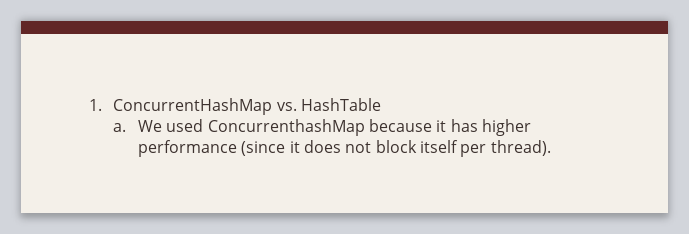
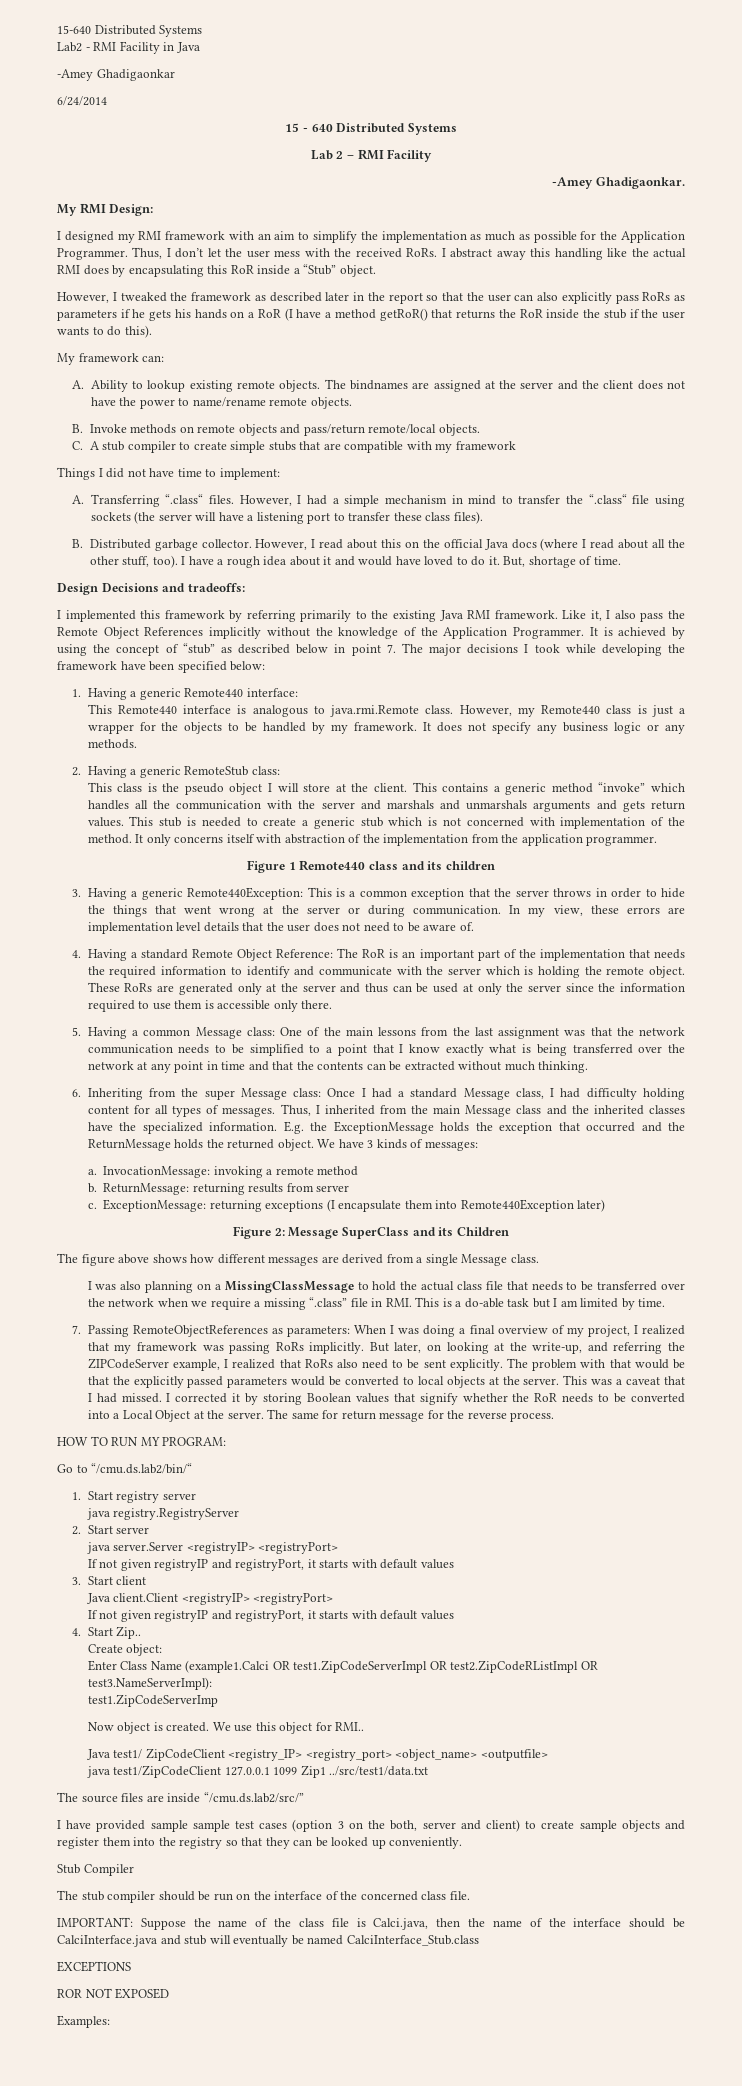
[88,98,382,115] [113,119,532,136] [138,140,551,157] 1. ConcurrentHashMap vs. HashTable // a. We used ConcurrenthashMap because it has higher performance (since it does not block itself per thread). -> [57,25,203,37] [57,41,200,54] [57,69,175,81] [57,96,107,106] [285,123,457,135] [310,149,433,162] [552,177,685,189] [57,203,154,216] [57,231,685,243] [57,247,686,260] [57,264,376,277] [57,292,685,304] [57,308,686,321] [57,325,152,338] [57,353,165,365] [72,379,685,392] [90,397,352,409] [72,424,480,436] [72,441,516,453] [57,467,280,480] [72,494,685,507] [90,511,483,524] [72,538,685,551] [89,555,621,568] [57,583,245,595] [57,610,685,622] [57,627,685,639] [57,643,685,656] [57,661,266,673] [72,688,298,700] [87,704,685,717] [87,722,685,734] [87,739,137,749] [72,766,280,778] [87,782,686,795] [87,800,686,812] [87,816,685,829] [87,834,658,846] [247,860,495,873] [72,887,685,900] [87,905,685,917] [87,922,474,934] [72,948,685,961] [87,966,686,978] [87,982,685,995] [87,1000,333,1012] [72,1027,686,1039] [87,1044,686,1056] [87,1061,589,1073] [72,1088,685,1100] [87,1104,685,1117] [87,1121,685,1134] [87,1139,478,1151] [87,1166,359,1178] [87,1183,350,1195] [87,1199,606,1212] [233,1226,509,1239] [57,1253,539,1266] [87,1281,685,1293] [87,1297,666,1310] [72,1325,685,1337] [87,1342,685,1354] [87,1358,685,1371] [87,1375,685,1388] [87,1393,685,1405] [87,1409,555,1422] [57,1436,227,1446] [57,1463,193,1474] [72,1491,196,1503] [86,1508,240,1520] [72,1525,150,1535] [86,1542,339,1554] [87,1559,454,1571] [72,1576,147,1585] [86,1593,334,1605] [87,1610,454,1622] [72,1626,142,1639] [87,1644,163,1656] [87,1660,598,1673] [87,1677,212,1690] [87,1694,218,1707] [87,1722,365,1734] [86,1748,548,1761] [86,1765,429,1778] [57,1792,304,1803] [57,1819,686,1832] [57,1837,463,1849] [57,1864,134,1876] [57,1890,470,1903] [57,1917,685,1930] [57,1935,479,1947] [57,1961,131,1972] [57,1988,170,1999] [57,2015,110,2028] 15-640 Distributed Systems // Lab2 - RMI Facility in Java // -Amey Ghadigaonkar // 6/24/2014 // 15 - 640 Distributed Systems // Lab 2 – RMI Facility // -Amey Ghadigaonkar. // My RMI Design: // I designed my RMI framework with an aim to simplify the implementation as much as possible for the Application Programmer. Thus, I don’t let the user mess with the received RoRs. I abstract away this handling like the actual RMI does by encapsulating this RoR inside a “Stub” object. // However, I tweaked the framework as described later in the report so that the user can also explicitly pass RoRs as parameters if he gets his hands on a RoR (I have a method getRoR() that returns the RoR inside the stub if the user wants to do this). // My framework can: // A. Ability to lookup existing remote objects. The bindnames are assigned at the server and the client does not have the power to name/rename remote objects. // B. Invoke methods on remote objects and pass/return remote/local objects. // C. A stub compiler to create simple stubs that are compatible with my framework // Things I did not have time to implement: // A. Transferring “.class“ files. However, I had a simple mechanism in mind to transfer the “.class“ file using sockets (the server will have a listening port to transfer these class files). // B. Distributed garbage collector. However, I read about this on the official Java docs (where I read about all the other stuff, too). I have a rough idea about it and would have loved to do it. But, shortage of time. // Design Decisions and tradeoffs: // I implemented this framework by referring primarily to the existing Java RMI framework. Like it, I also pass the Remote Object References implicitly without the knowledge of the Application Programmer. It is achieved by using the concept of “stub” as described below in point 7. The major decisions I took while developing the framework have been specified below: // 1. Having a generic Remote440 interface: // This Remote440 interface is analogous to java.rmi.Remote class. However, my Remote440 class is just a wrapper for the objects to be handled by my framework. It does not specify any business logic or any methods. // 2. Having a generic RemoteStub class: // This class is the pseudo object I will store at the client. This contains a generic method “invoke” which handles all the communication with the server and marshals and unmarshals arguments and gets return values. This stub is needed to create a generic stub which is not concerned with implementation of the method. It only concerns itself with abstraction of the implementation from the application programmer. // Figure 1 Remote440 class and its children // 3. Having a generic Remote440Exception: This is a common exception that the server throws in order to hide the things that went wrong at the server or during communication. In my view, these errors are implementation level details that the user does not need to be aware of. // 4. Having a standard Remote Object Reference: The RoR is an important part of the implementation that needs the required information to identify and communicate with the server which is holding the remote object. These RoRs are generated only at the server and thus can be used at only the server since the information required to use them is accessible only there. // 5. Having a common Message class: One of the main lessons from the last assignment was that the network communication needs to be simplified to a point that I know exactly what is being transferred over the network at any point in time and that the contents can be extracted without much thinking. // 6. Inheriting from the super Message class: Once I had a standard Message class, I had difficulty holding content for all types of messages. Thus, I inherited from the main Message class and the inherited classes have the specialized information. E.g. the ExceptionMessage holds the exception that occurred and the ReturnMessage holds the returned object. We have 3 kinds of messages: // a. InvocationMessage: invoking a remote method // b. ReturnMessage: returning results from server // c. ExceptionMessage: returning exceptions (I encapsulate them into Remote440Exception later) // Figure 2: Message SuperClass and its Children // The figure above shows how different messages are derived from a single Message class. // I was also planning on a MissingClassMessage to hold the actual class file that needs to be transferred over the network when we require a missing “.class” file in RMI. This is a do-able task but I am limited by time. // 7. Passing RemoteObjectReferences as parameters: When I was doing a final overview of my project, I realized that my framework was passing RoRs implicitly. But later, on looking at the write-up, and referring the ZIPCodeServer example, I realized that RoRs also need to be sent explicitly. The problem with that would be that the explicitly passed parameters would be converted to local objects at the server. This was a caveat that I had missed. I corrected it by storing Boolean values that signify whether the RoR needs to be converted into a Local Object at the server. The same for return message for the reverse process. // HOW TO RUN MY PROGRAM: // Go to “/cmu.ds.lab2/bin/“ // 1. Start registry server // java registry.RegistryServer // 2. Start server // java server.Server <registryIP> <registryPort> // If not given registryIP and registryPort, it starts with default values // 3. Start client // Java client.Client <registryIP> <registryPort> // If not given registryIP and registryPort, it starts with default values // 4. Start Zip.. // Create object: // Enter Class Name (example1.Calci OR test1.ZipCodeServerImpl OR test2.ZipCodeRListImpl OR test3.NameServerImpl): // test1.ZipCodeServerImp // Now object is created. We use this object for RMI.. // Java test1/ ZipCodeClient <registry_IP> <registry_port> <object_name> <outputfile> // java test1/ZipCodeClient 127.0.0.1 1099 Zip1 ../src/test1/data.txt // The source files are inside “/cmu.ds.lab2/src/” // I have provided sample sample test cases (option 3 on the both, server and client) to create sample objects and register them into the registry so that they can be looked up conveniently. // Stub Compiler // The stub compiler should be run on the interface of the concerned class file. // IMPORTANT: Suppose the name of the class file is Calci.java, then the name of the interface should be CalciInterface.java and stub will eventually be named CalciInterface_Stub.class // EXCEPTIONS // ROR NOT EXPOSED // Examples:

